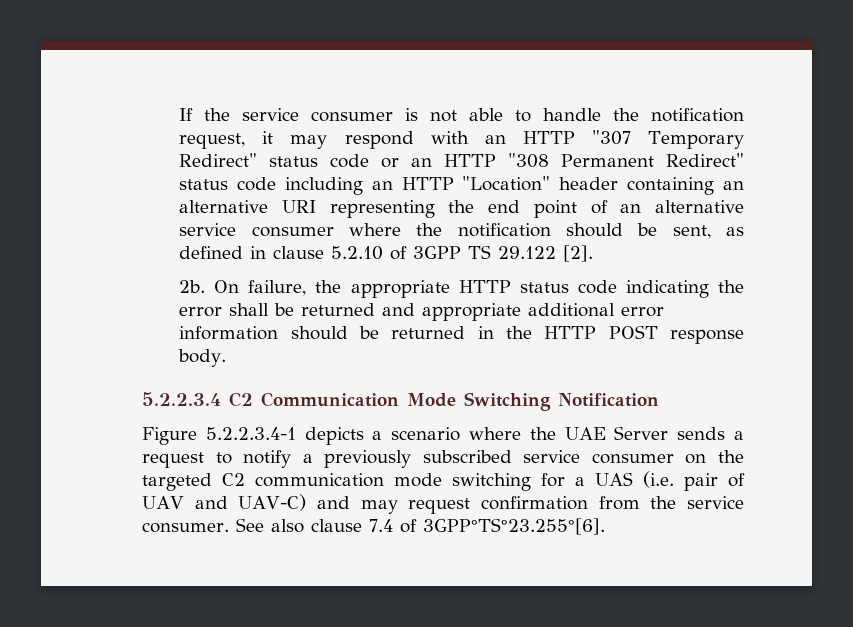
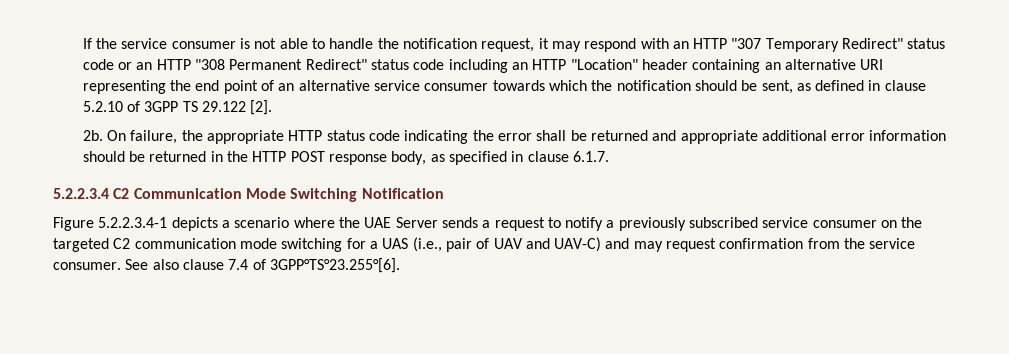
[348,223,401,236] where -> [492,80,587,91] towards which
[178,349,227,367] body. -> [391,151,609,165] body, as specified in clause 6.1.7.
[643,471,674,488] (i.e. -> [412,237,442,252] (i.e.,

